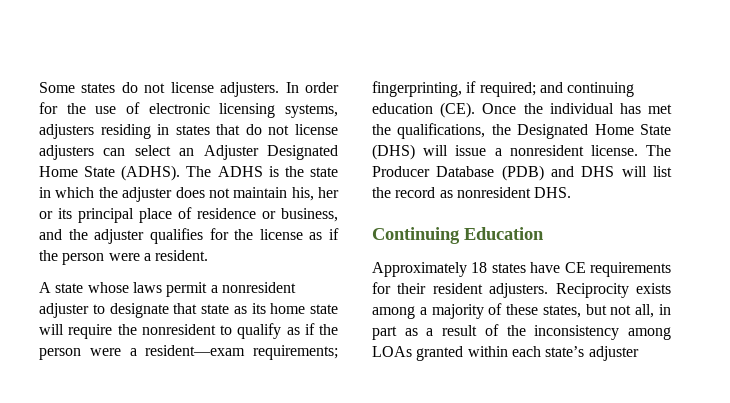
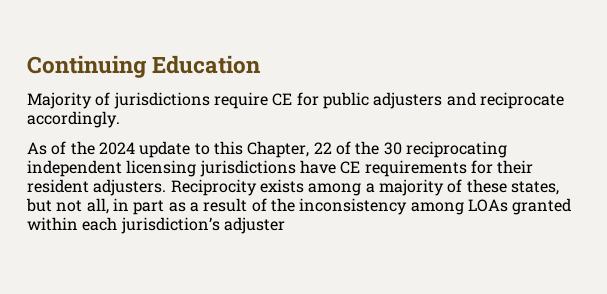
[39,82,339,97] [39,102,338,118] [39,124,339,139] [39,145,338,160] [39,165,338,181] [39,187,339,202] [39,207,338,223] [39,228,339,244] [39,250,209,265] [39,282,296,297] [39,303,338,318] [39,323,338,339] [39,345,338,360] [372,81,635,97] [372,102,672,118] [372,123,671,139] [372,144,671,160] [372,165,672,181] [372,187,572,198] [372,227,544,244] [372,262,526,277] Some states do not license adjusters. In order for the use of electronic licensing systems, adjusters residing in states that do not license adjusters can select an Adjuster Designated Home State (ADHS). The ADHS is the state in which the adjuster does not maintain his, her or its principal place of residence or business, and the adjuster qualifies for the license as if the person were a resident. // A state whose laws permit a nonresident adjuster to designate that state as its home state will require the nonresident to qualify as if the person were a resident—exam requirements; fingerprinting, if required; and continuing education (CE). Once the individual has met the qualifications, the Designated Home State (DHS) will issue a nonresident license. The Producer Database (PDB) and DHS will list the record as nonresident DHS. // Continuing Education // Approximately 18 states -> [27,55,261,78] [27,92,564,109] [27,111,120,128] [27,141,507,158] [27,160,296,177] Continuing Education // Majority of jurisdictions require CE for public adjusters and reciprocate accordingly. // As of the 2024 update to this Chapter, 22 of the 30 reciprocating independent licensing jurisdictions
[545,346,585,357] state’s -> [120,217,220,234] jurisdiction’s

